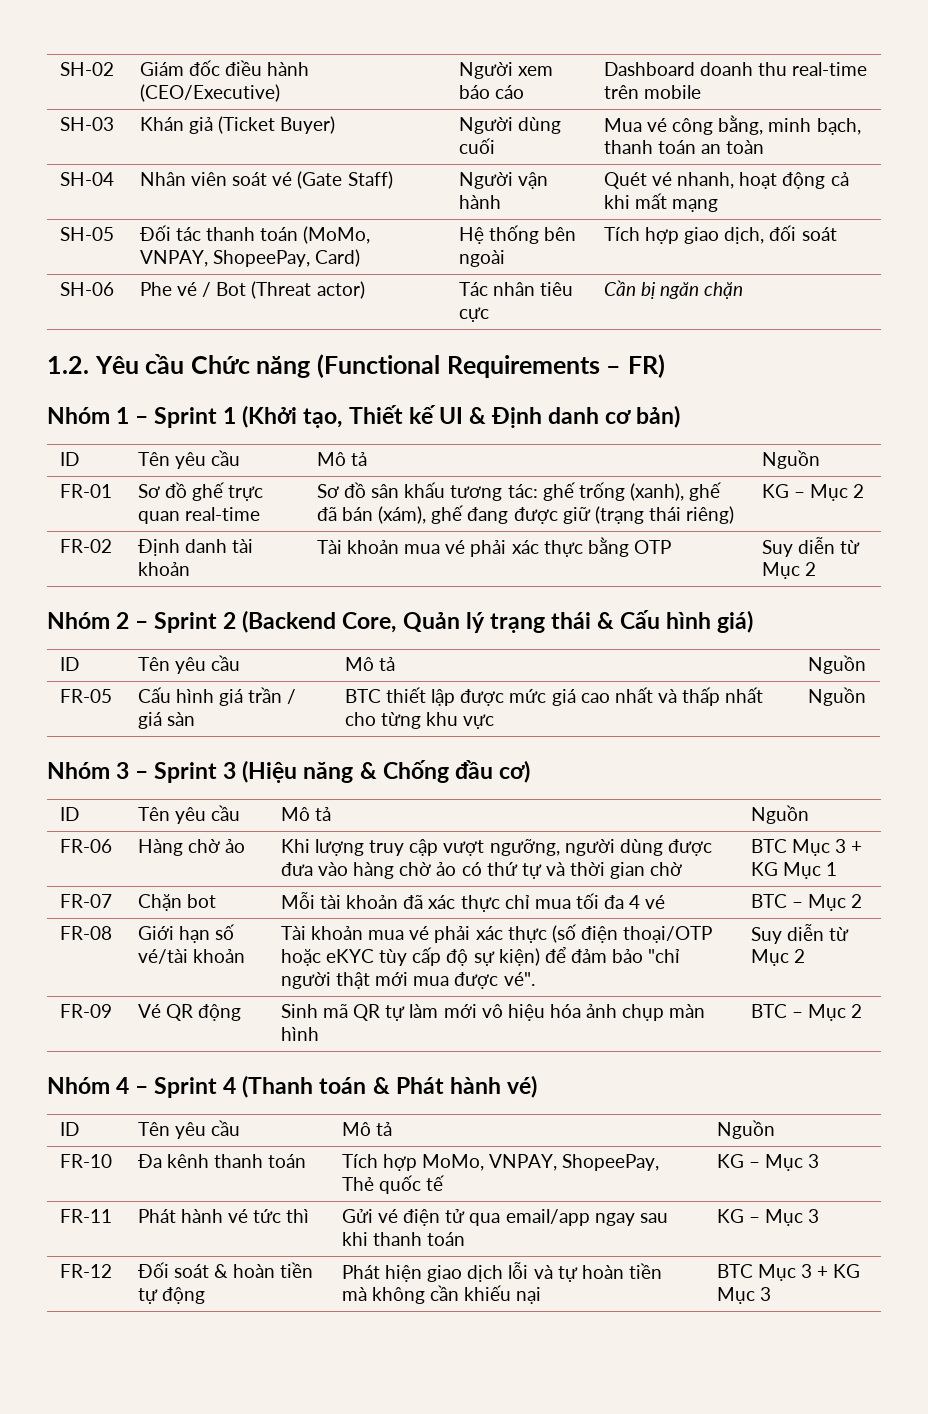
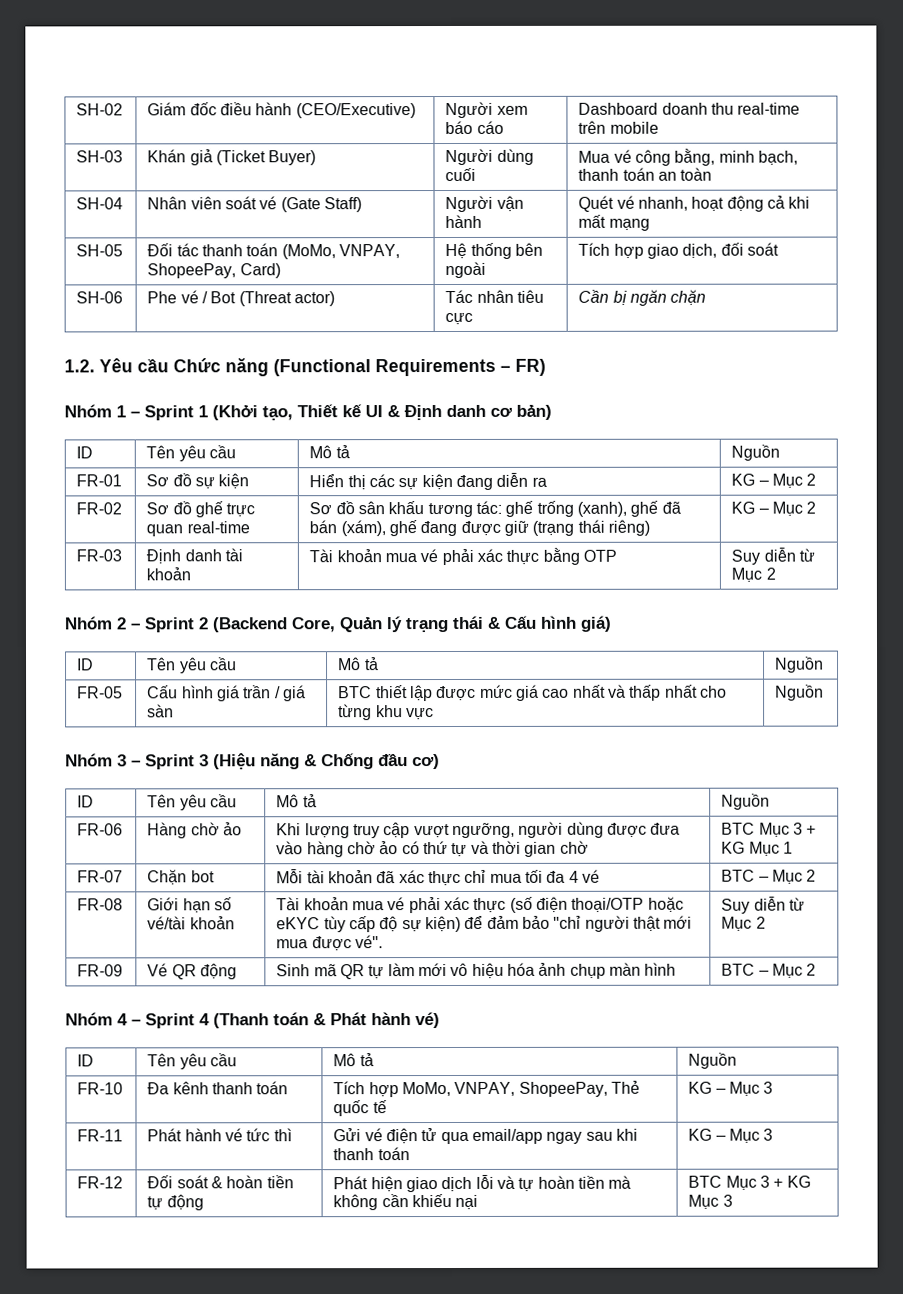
(112, 491) none -> [146,473,250,490] [309,472,547,491] [731,473,817,489] [76,502,123,515] | Sơ đồ sự kiện | Hiển thị các sự kiện đang diễn ra | KG – Mục 2 // FR-02
[59,539,112,553] FR-02 -> [76,549,123,562] FR-03

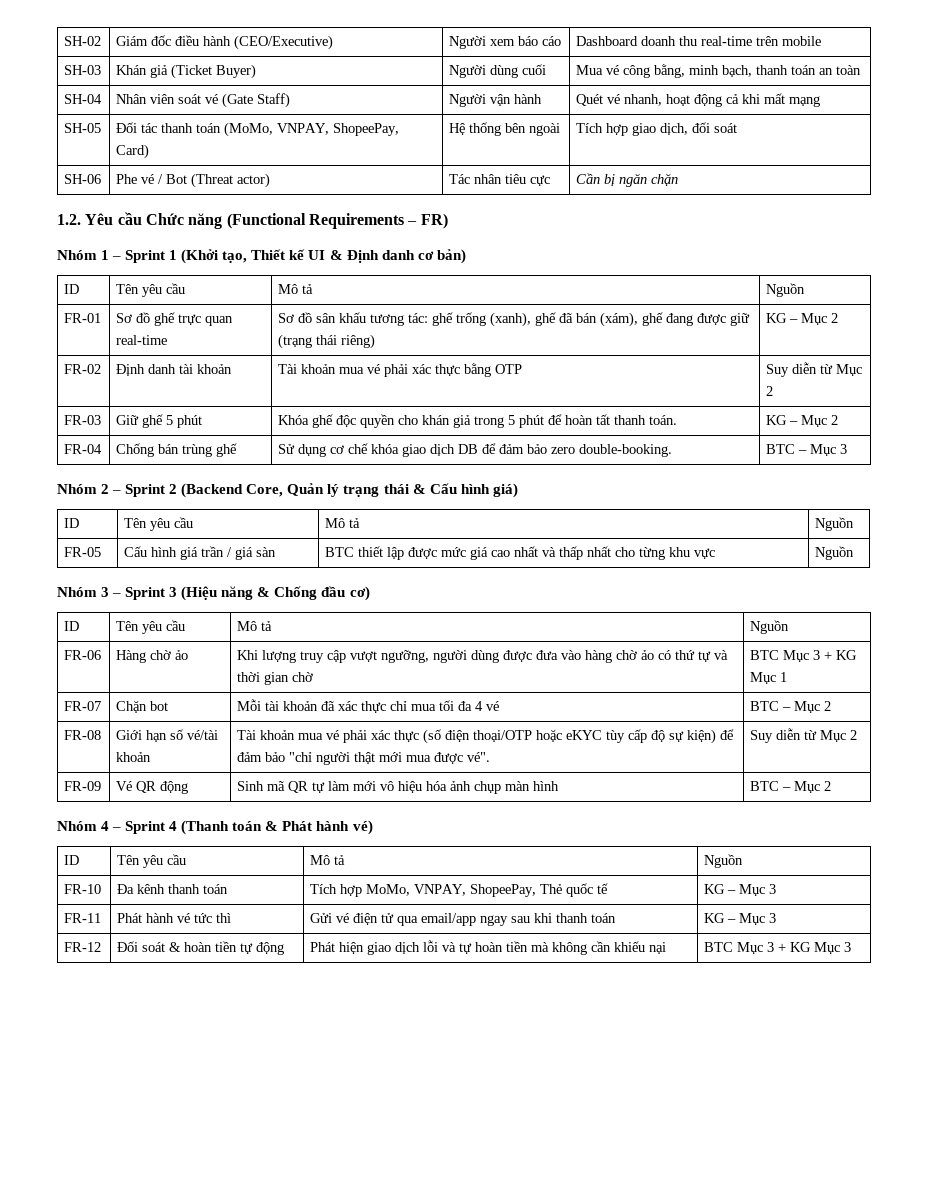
[146,473,250,490] [309,472,547,491] [731,473,817,489] [76,502,123,515] | Sơ đồ sự kiện | Hiển thị các sự kiện đang diễn ra | KG – Mục 2 // FR-02 -> (102, 318) none
[76,549,123,562] FR-03 -> [64,364,102,374] FR-02
(776, 573) none -> [64,415,102,425] [116,414,203,428] [278,414,678,428] [766,415,839,427] [64,444,103,454] [116,443,238,457] [278,443,673,457] [766,444,848,456] // FR-03 | Giữ ghế 5 phút | Khóa ghế độc quyền cho khán giả trong 5 phút để hoàn tất thanh toán. | KG – Mục 2 // FR-04 | Chống bán trùng ghế | Sử dụng cơ chế khóa giao dịch DB để đảm bảo zero double-booking. | BTC – Mục 3

